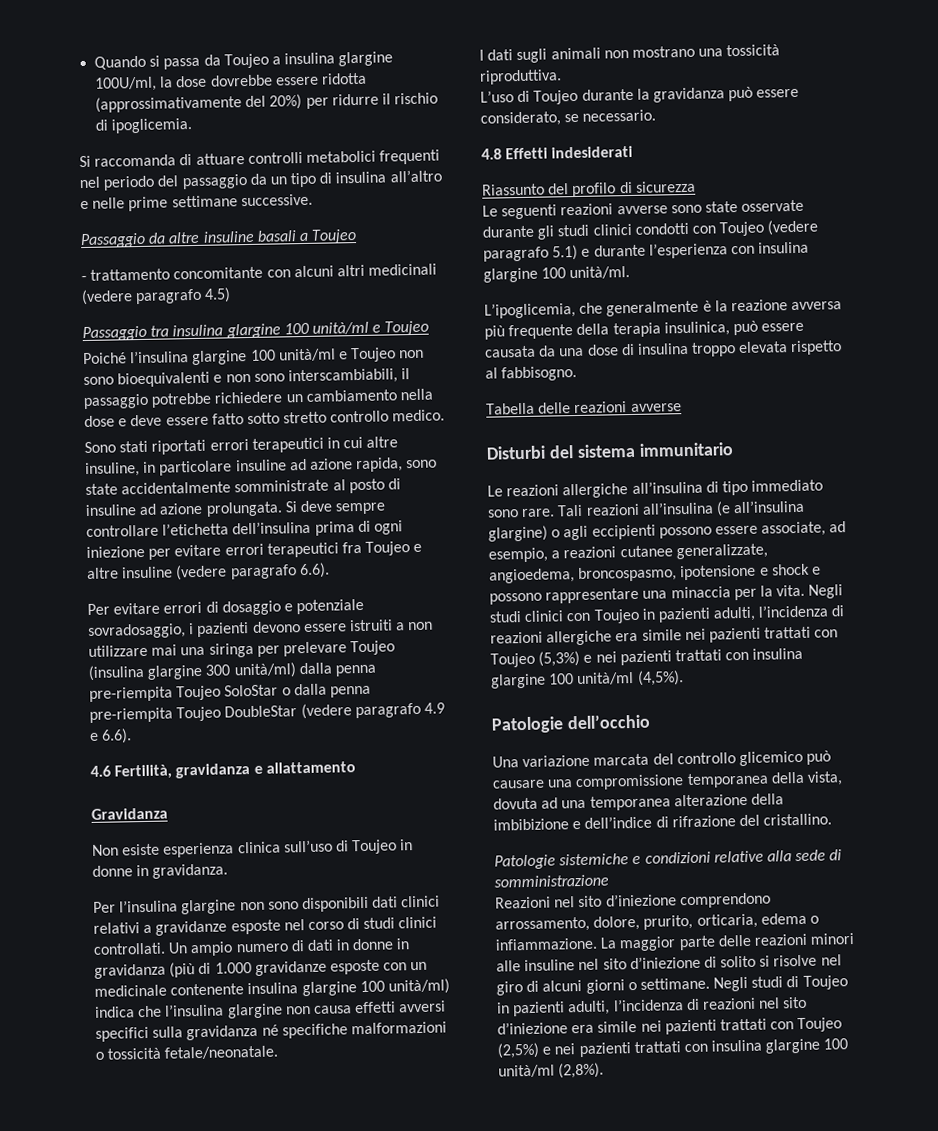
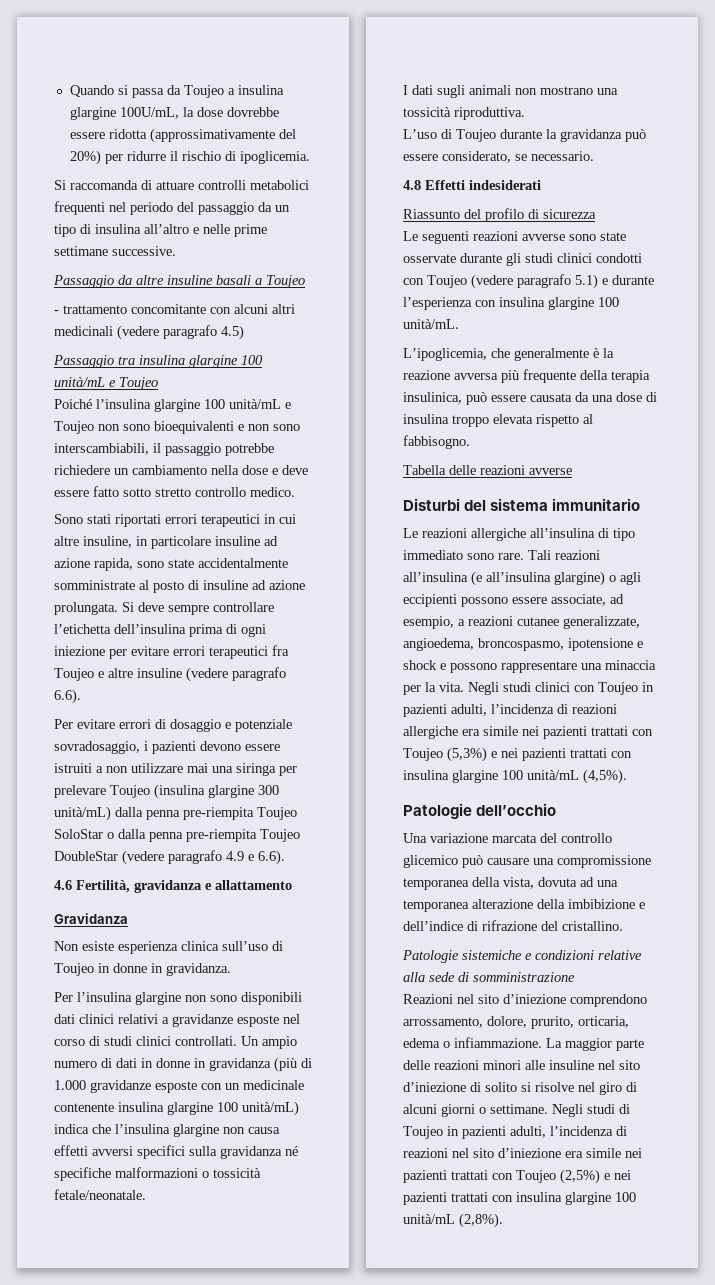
[94,76,158,92] 100U/ml, -> [119,107,179,119] 100U/mL,
[311,321,369,335] unità/ml -> [54,377,105,387] unità/mL
[278,348,336,362] unità/ml -> [229,399,281,409] unità/mL
[233,662,297,679] unità/ml) -> [54,806,111,821] unità/mL)
[387,978,450,995] unità/ml) -> [242,1101,299,1116] unità/mL)
[569,265,631,280] unità/ml. -> [403,319,459,329] unità/mL.
[576,671,635,686] unità/ml -> [527,770,579,780] unità/mL
[498,1064,555,1078] unità/ml -> [403,1214,455,1224] unità/mL

